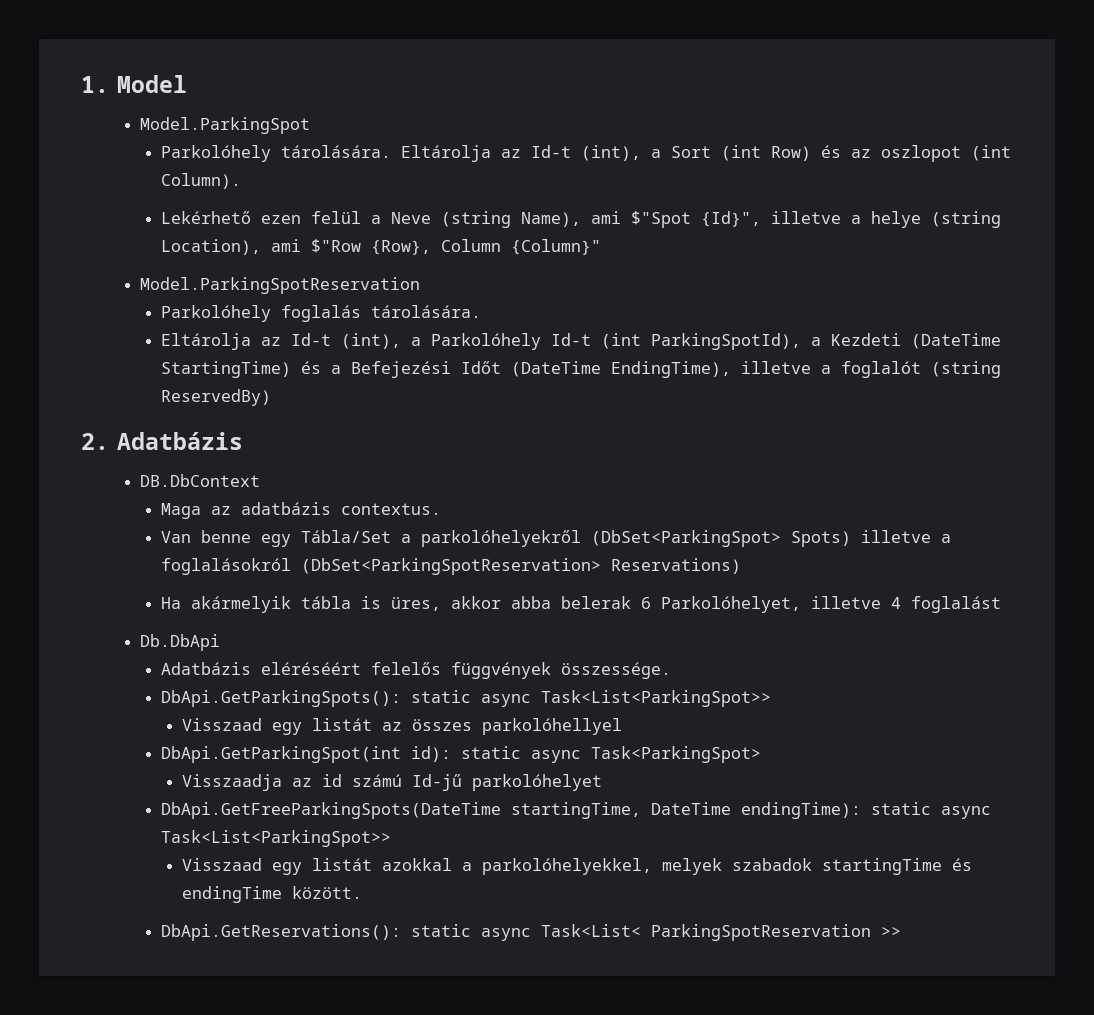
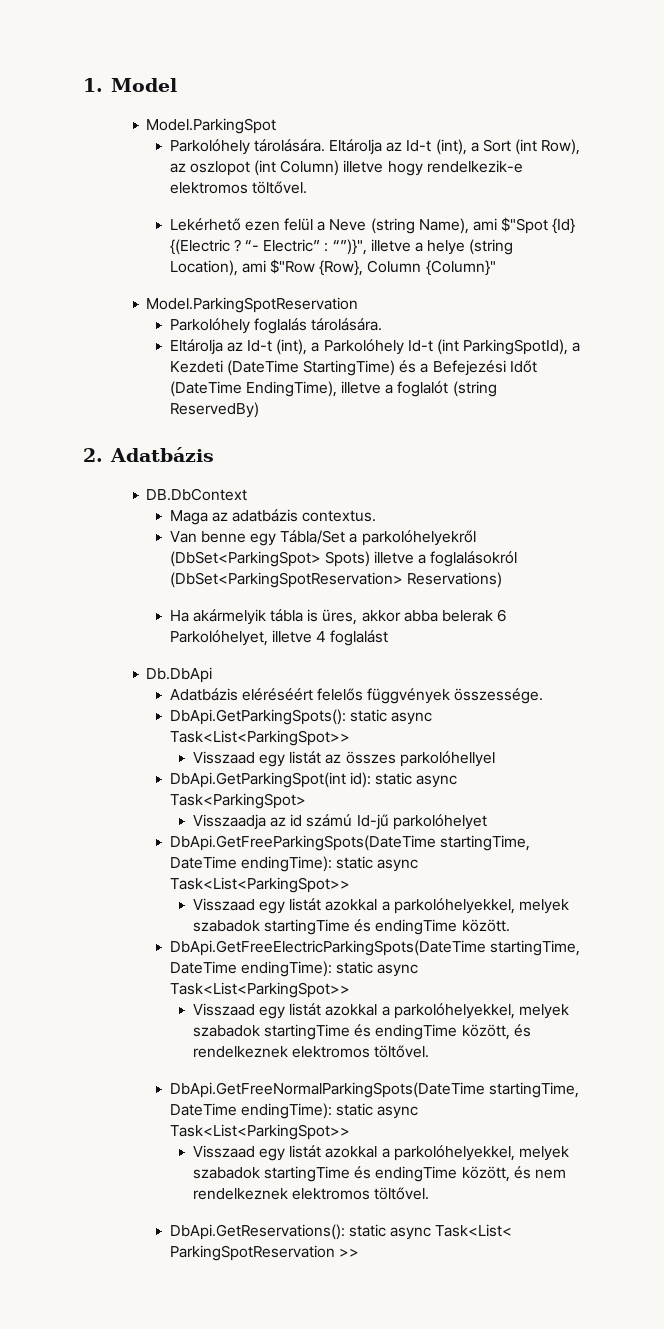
[770,145,841,161] Row) és -> [541,139,581,155] Row),
[160,173,241,189] Column). -> [280,160,523,176] [169,181,307,194] Column) illetve hogy rendelkezik-e elektromos töltővel.
[700,211,761,227] {Id}", -> [552,218,576,234] [169,239,367,255] {Id} {(Electric ? “- Electric” : “”)}",
(362, 892) none -> [169,940,580,956] [169,961,419,977] [169,982,350,998] [192,1003,569,1019] [192,1024,531,1040] [192,1045,430,1058] [169,1082,579,1098] [169,1103,419,1119] [169,1124,350,1140] [192,1145,569,1161] [192,1166,566,1182] [192,1187,430,1200] // DbApi.GetFreeElectricParkingSpots(DateTime startingTime, DateTime endingTime): static async Task<List<ParkingSpot>> // Visszaad egy listát azokkal a parkolóhelyekkel, melyek szabadok startingTime és endingTime között, és rendelkeznek elektromos töltővel. // DbApi.GetFreeNormalParkingSpots(DateTime startingTime, DateTime endingTime): static async Task<List<ParkingSpot>> // Visszaad egy listát azokkal a parkolóhelyekkel, melyek szabadok startingTime és endingTime között, és nem rendelkeznek elektromos töltővel.

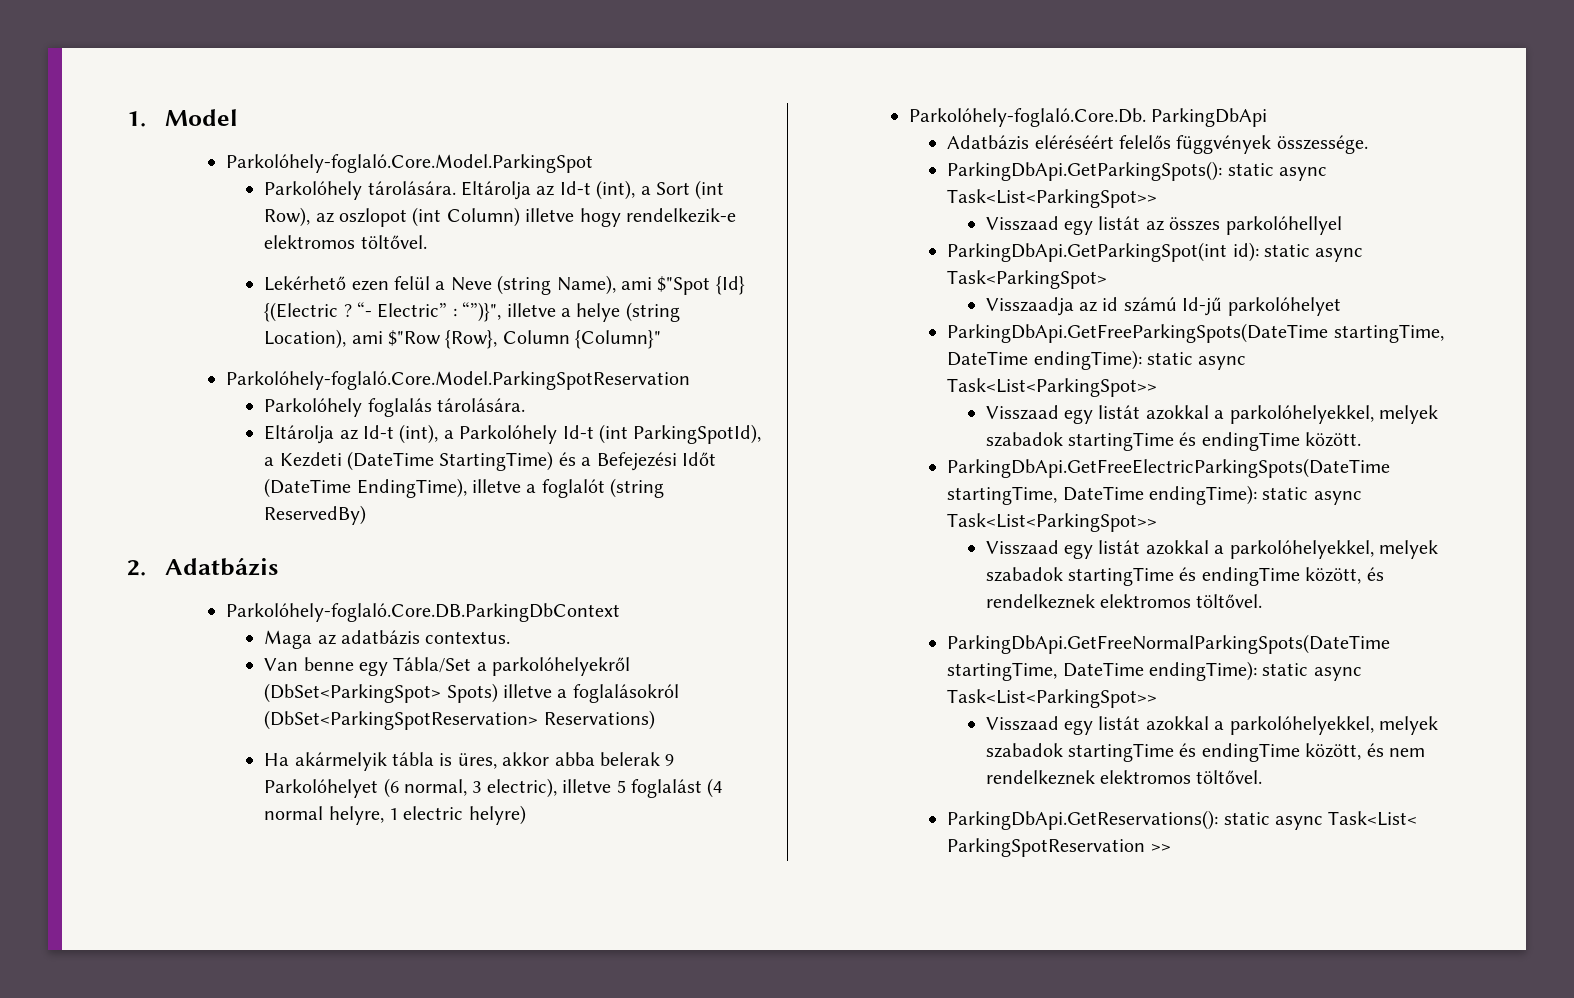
[146,118,277,134] Model.ParkingSpot -> [225,154,593,173] Parkolóhely-foglaló.Core.Model.ParkingSpot
[146,297,359,313] Model.ParkingSpotReservation -> [225,371,690,390] Parkolóhely-foglaló.Core.Model.ParkingSpotReservation
[146,488,248,501] DB.DbContext -> [225,603,620,622] Parkolóhely-foglaló.Core.DB.ParkingDbContext
[497,609,508,622] [169,630,389,646] [146,667,213,683] 6 Parkolóhelyet, illetve 4 foglalást // Db.DbApi -> [665,754,675,766] [264,778,723,798] [264,805,526,825] [908,108,1268,127] 9 Parkolóhelyet (6 normal, 3 electric), illetve 5 foglalást (4 normal helyre, 1 electric helyre) // Parkolóhely-foglaló.Core.Db. ParkingDbApi
[169,709,346,725] DbApi.GetParkingSpots(): -> [947,161,1223,181] ParkingDbApi.GetParkingSpots():
[169,772,346,788] DbApi.GetParkingSpot(int -> [947,242,1228,262] ParkingDbApi.GetParkingSpot(int
[169,835,436,851] DbApi.GetFreeParkingSpots(DateTime -> [947,323,1329,343] ParkingDbApi.GetFreeParkingSpots(DateTime
[169,940,486,956] DbApi.GetFreeElectricParkingSpots(DateTime -> [947,458,1391,478] ParkingDbApi.GetFreeElectricParkingSpots(DateTime
[169,1082,485,1098] DbApi.GetFreeNormalParkingSpots(DateTime -> [947,634,1391,654] ParkingDbApi.GetFreeNormalParkingSpots(DateTime
[169,1224,345,1240] DbApi.GetReservations(): -> [947,810,1219,830] ParkingDbApi.GetReservations():

